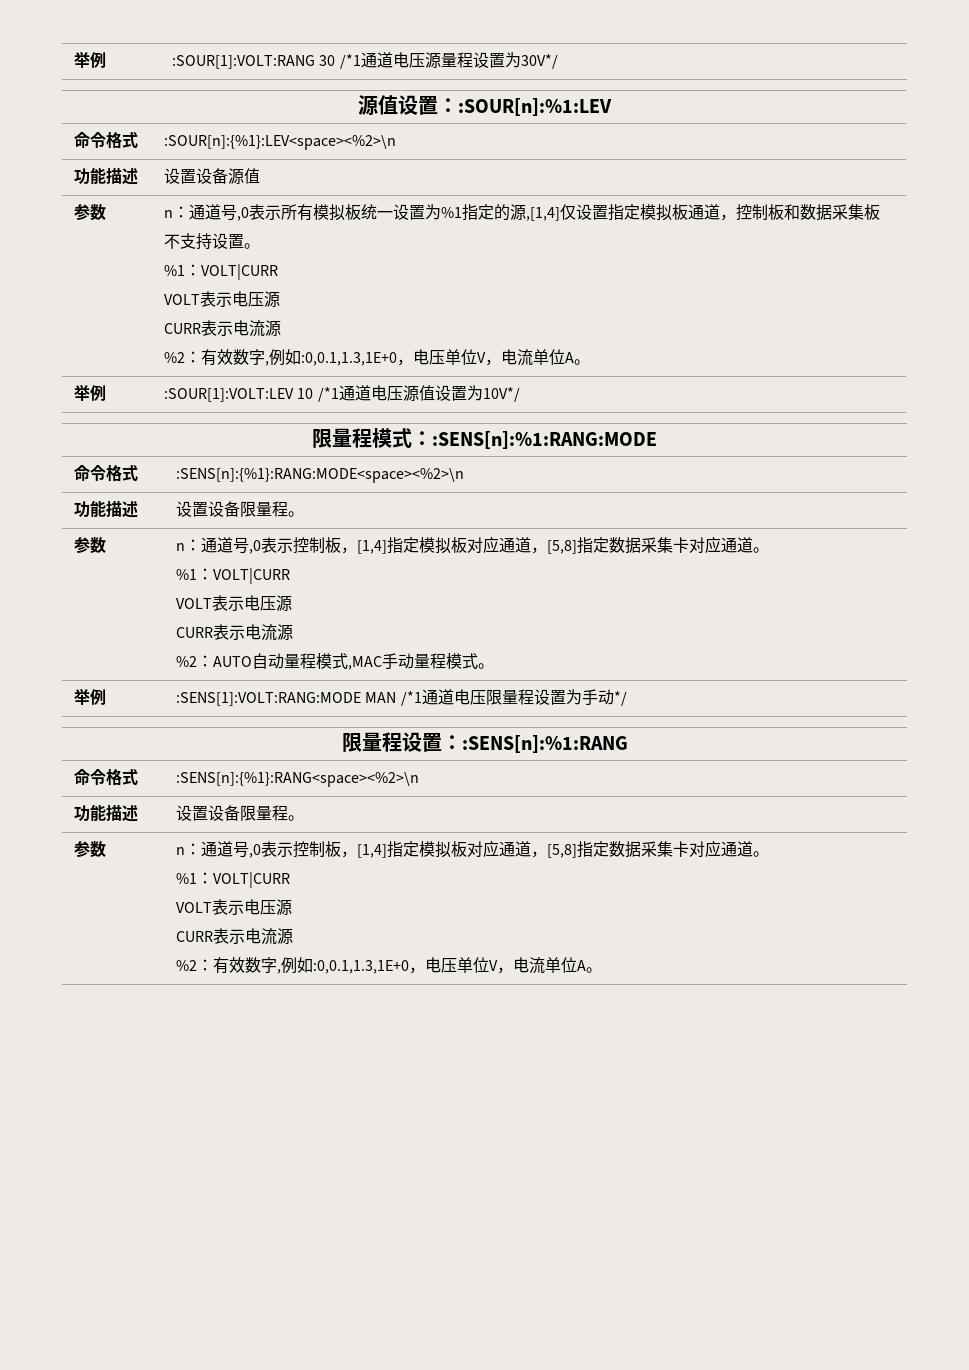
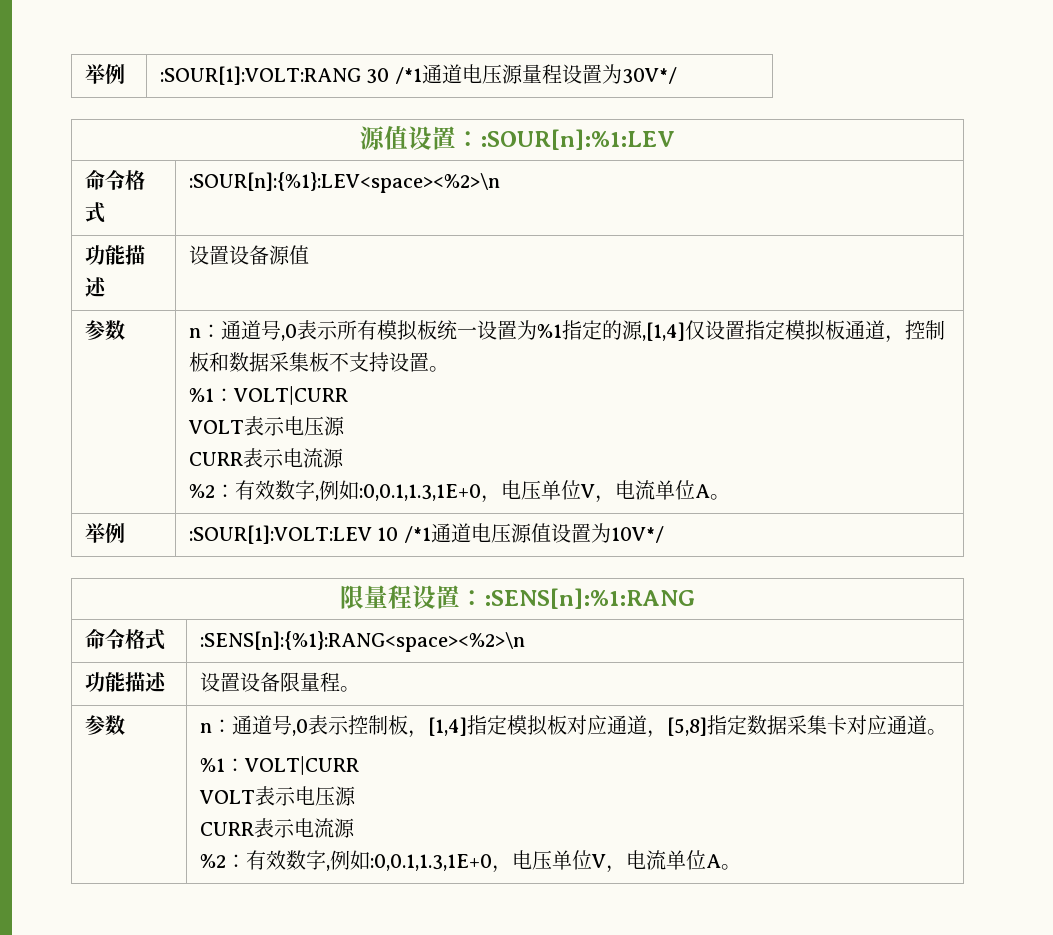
[312,428,657,449] [73,464,138,482] [175,468,464,483] [73,500,138,518] [175,501,304,517] [73,537,106,554] [175,536,769,554] [175,568,290,584] [175,595,292,612] [175,624,293,641] [175,653,494,670] [73,688,106,705] [175,689,627,706] // 限量程模式：:SENS[n]:%1:RANG:MODE // 命令格式 | :SENS[n]:{%1}:RANG:MODE<space><%2>\n // 功能描述 | 设置设备限量程。 // 参数 | n：通道号,0表示控制板，[1,4]指定模拟板对应通道，[5,8]指定数据采集卡对应通道。 // %1：VOLT|CURR // VOLT表示电压源 // CURR表示电流源 // %2：AUTO自动量程模式,MAC手动量程模式。 // 举例 | :SENS[1]:VOLT:RANG:MODE MAN /*1通道电压限量程设置为手动*/ -> (664, 534) none

